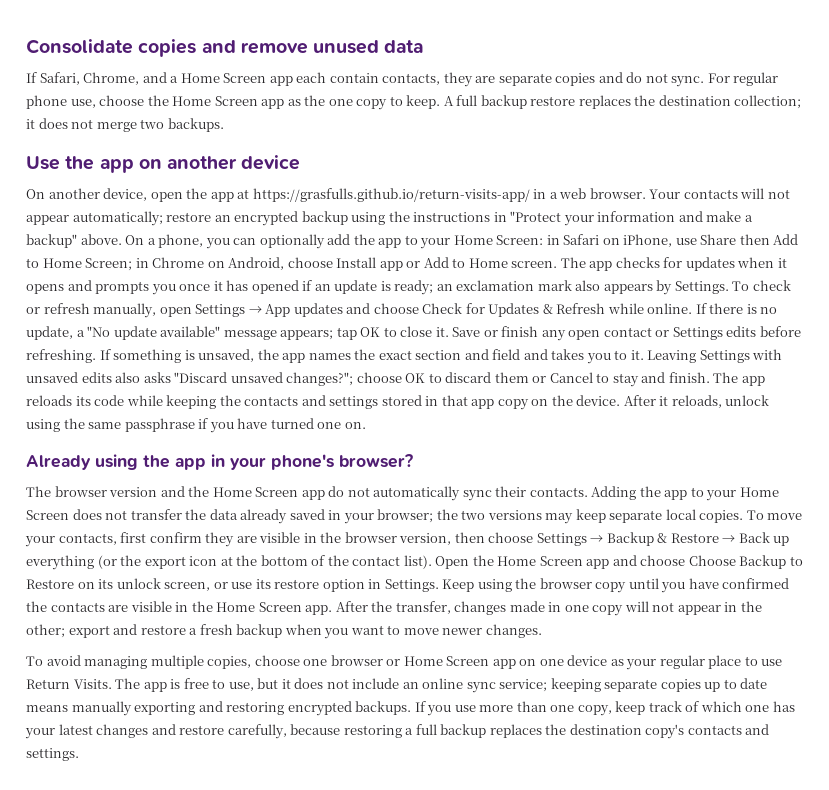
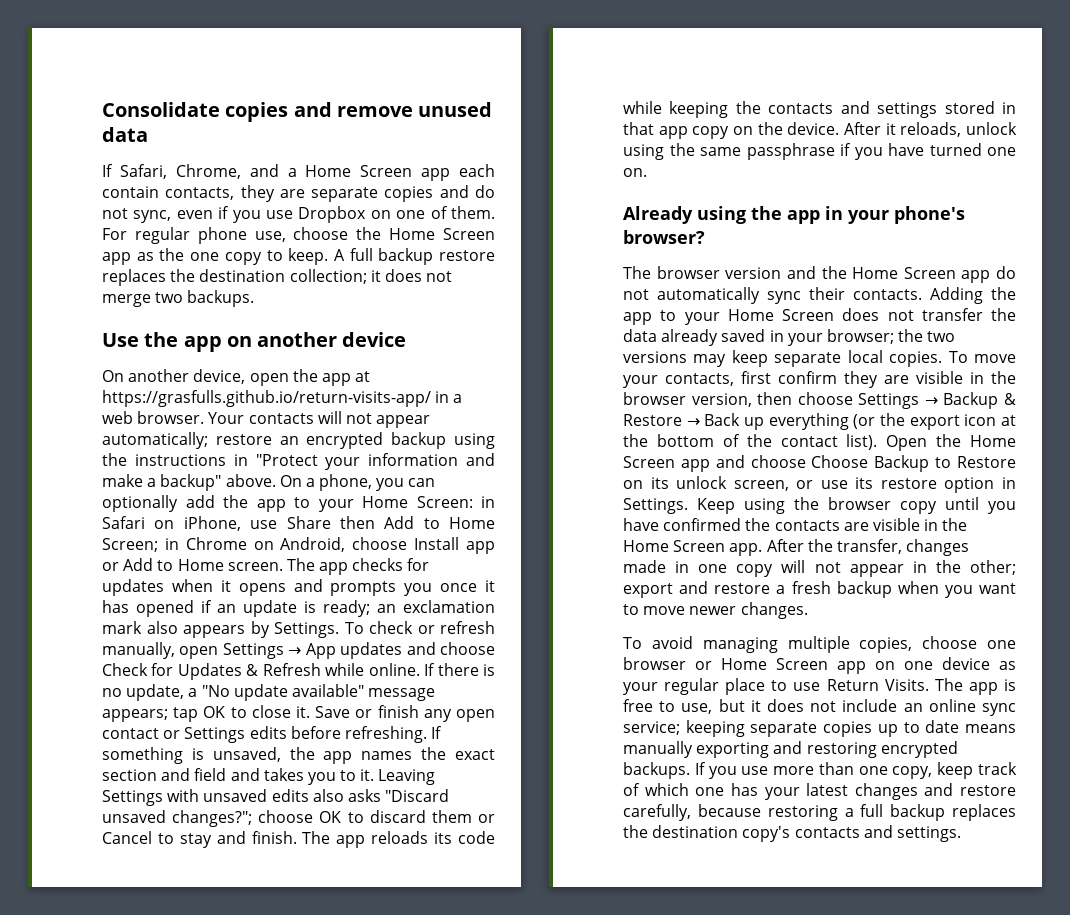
[671,76,705,87] sync. -> [133,206,495,223] sync, even if you use Dropbox on one of them.

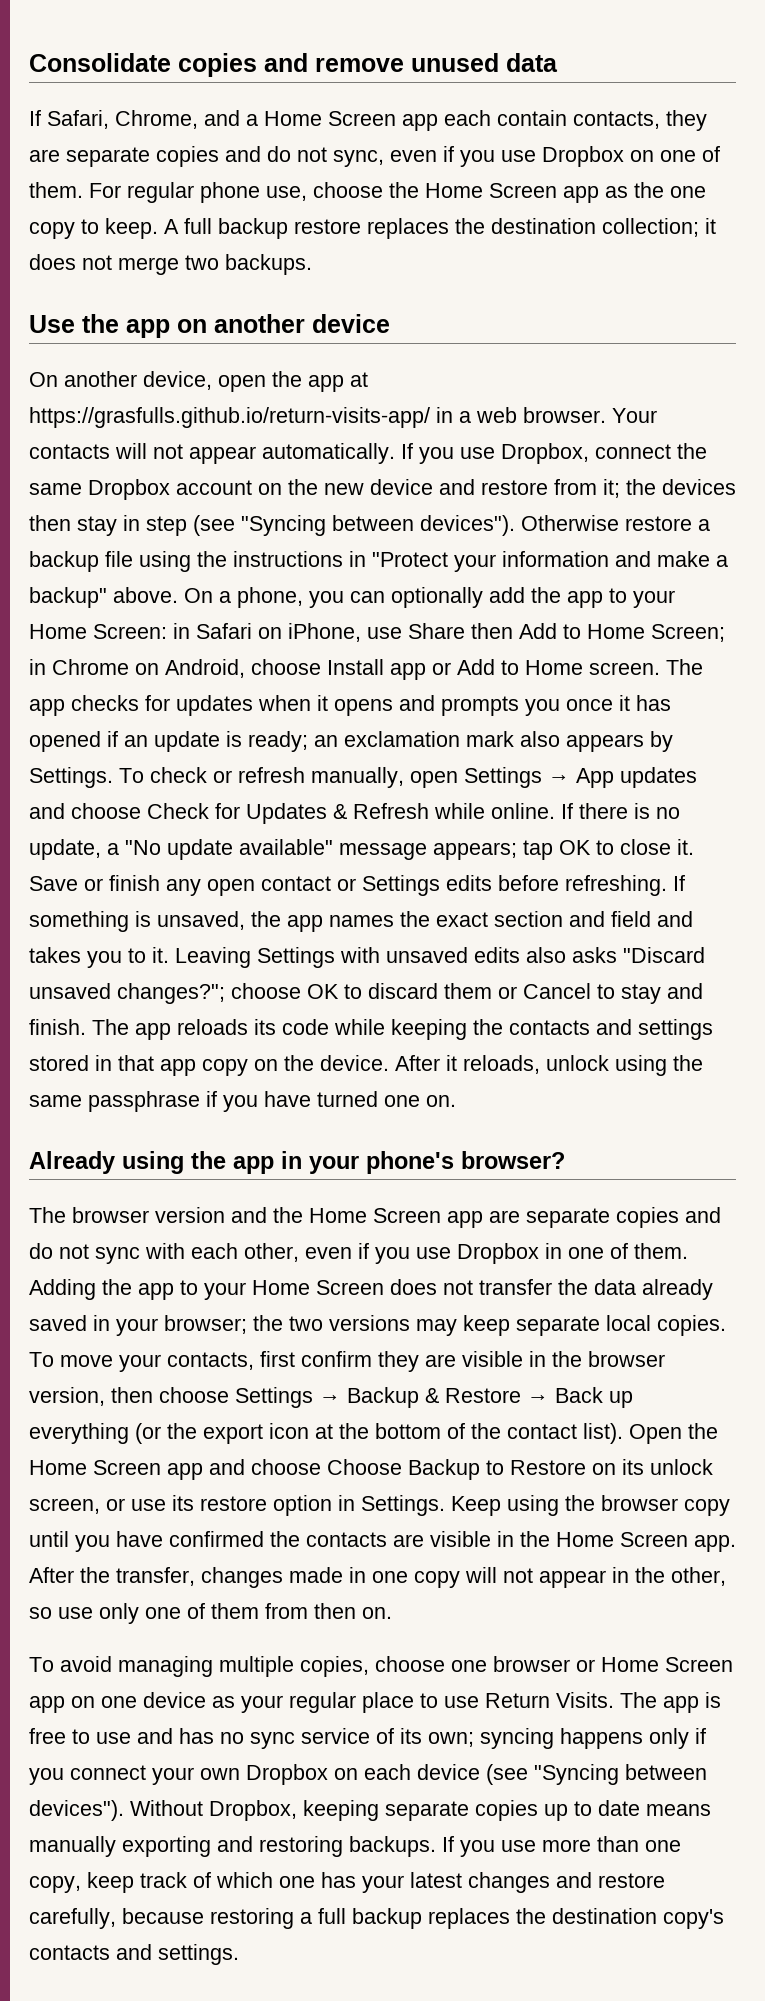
[102,432,447,449] automatically; restore an encrypted backup -> [262,443,707,464] [29,479,736,500] [29,515,710,536] [29,551,133,572] automatically. If you use Dropbox, connect the same Dropbox account on the new device and restore from it; the devices then stay in step (see "Syncing between devices"). Otherwise restore a backup file
[996,266,1016,279] [623,287,922,304] do not automatically sync their contacts. -> [489,1207,721,1228] [29,1243,688,1264] are separate copies and do not sync with each other, even if you use Dropbox in one of them.
[970,560,1016,575] [623,581,1016,598] [623,602,808,619] other; export and restore a fresh backup when you want to move newer changes. -> [671,1567,726,1586] [29,1603,392,1624] other, so use only one of them from then on.
[681,699,1016,716] [623,721,680,735] use, but it does not include an online sync service; -> [96,1728,706,1749] [29,1764,707,1785] [29,1800,297,1821] use and has no sync service of its own; syncing happens only if you connect your own Dropbox on each device (see "Syncing between devices"). Without Dropbox,
[880,741,958,758] encrypted -> (343, 1846) none

